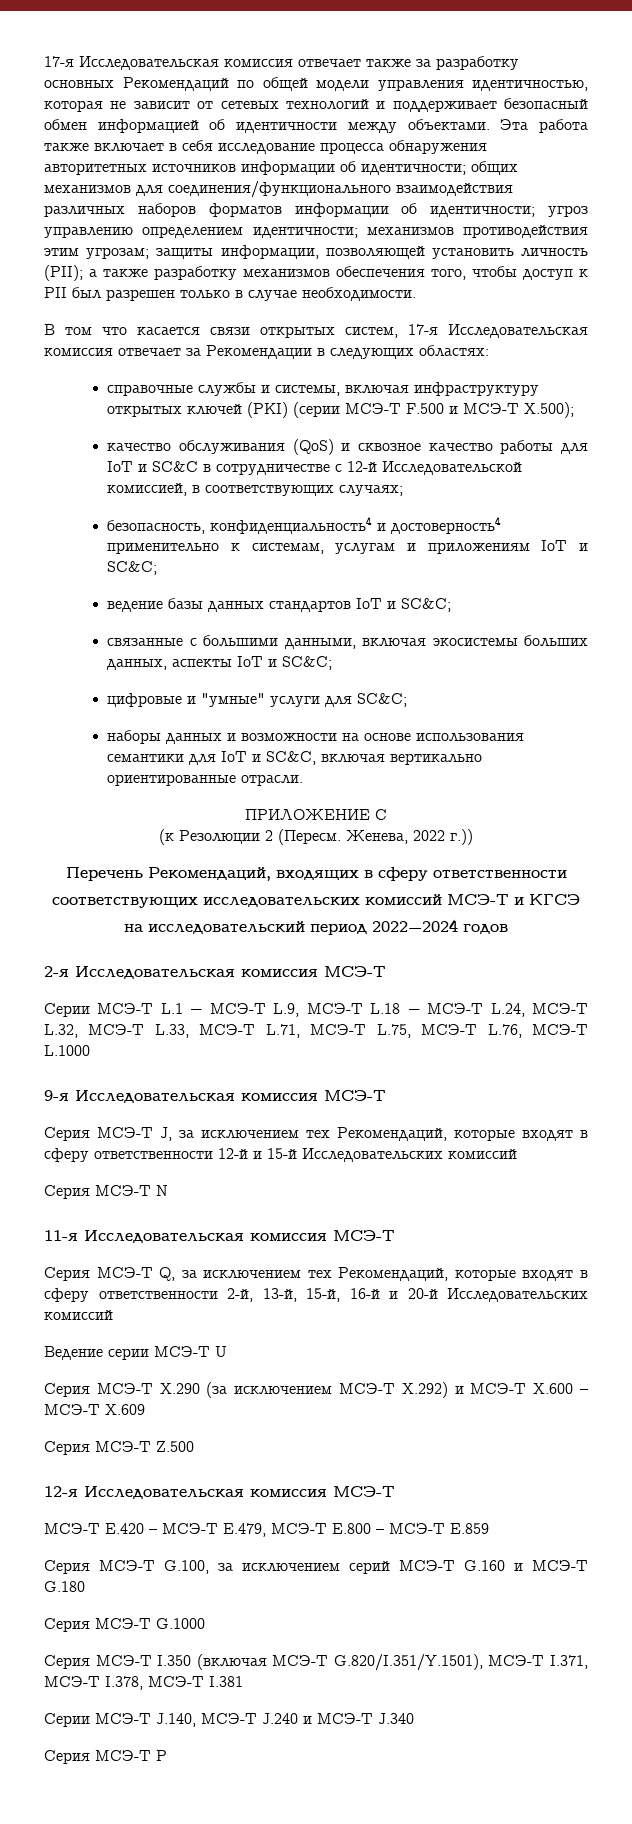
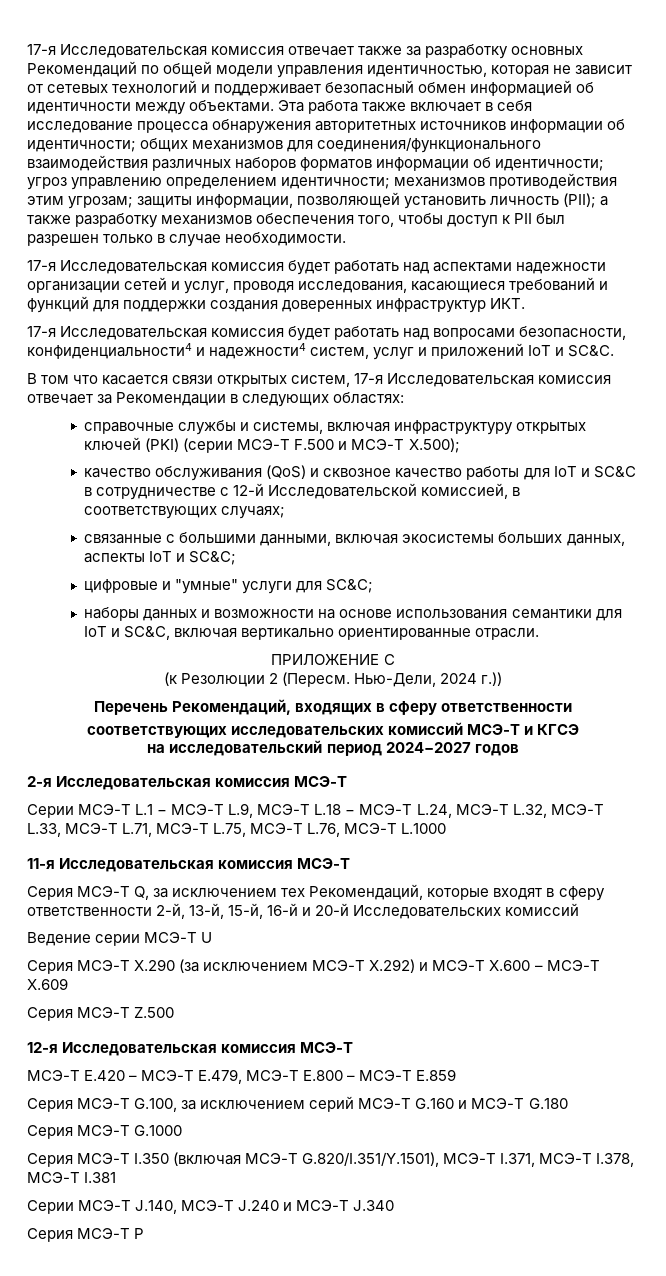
(416, 294) none -> [27,260,607,275] [27,277,609,294] [27,296,526,313] [27,326,627,341] [27,343,615,360] // 17-я Исследовательская комиссия будет работать над аспектами надежности организации сетей и услуг, проводя исследования, касающиеся требований и функций для поддержки создания доверенных инфраструктур ИКТ. // 17-я Исследовательская комиссия будет работать над вопросами безопасности, конфиденциальности4 и надежности4 систем, услуг и приложений IoT и SC&C.
[107,516,502,534] [107,540,588,554] [107,561,158,575] [107,598,452,612] // безопасность, конфиденциальность4 и достоверность4 применительно к системам, услугам и приложениям IoT и SC&C; // ведение базы данных стандартов IoT и SC&C; -> (286, 512) none
[346,830,445,844] Женева, 2022 -> [354,673,478,687] Нью-Дели, 2024
[372,919,458,932] 2022−2024 -> [385,742,471,753] 2024−2027
[44,1090,386,1103] [44,1127,588,1141] [44,1148,517,1162] [44,1185,168,1199] // 9-я Исследовательская комиссия МСЭ-Т // Серия МСЭ-Т J, за исключением тех Рекомендаций, которые входят в сферу ответственности 12-й и 15-й Исследовательских комиссий // Серия МСЭ-Т N -> (447, 828) none

